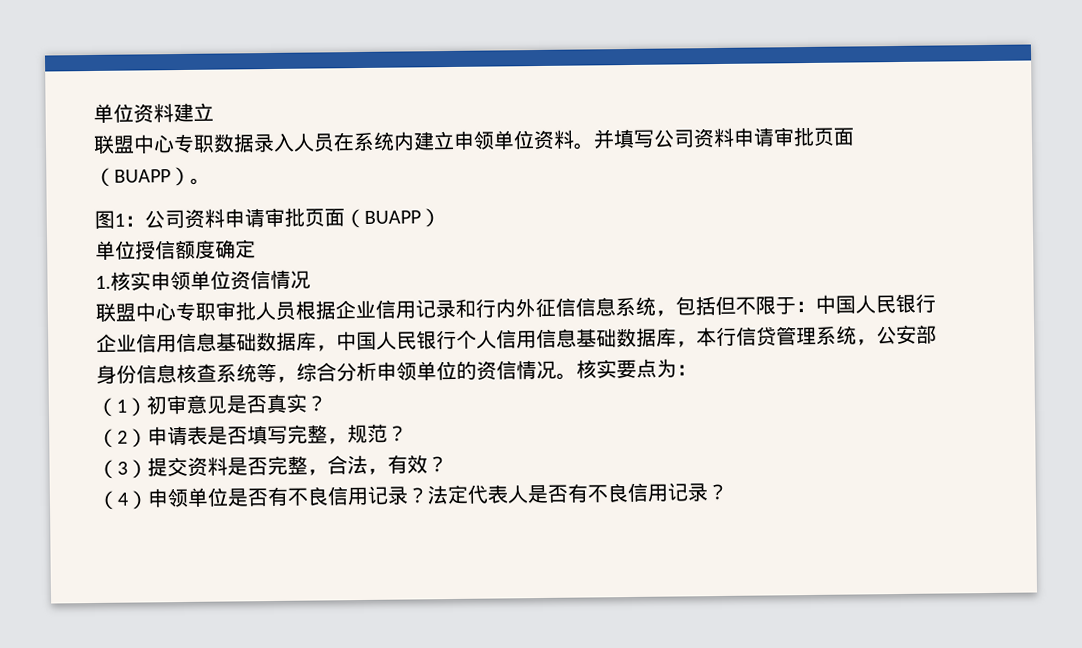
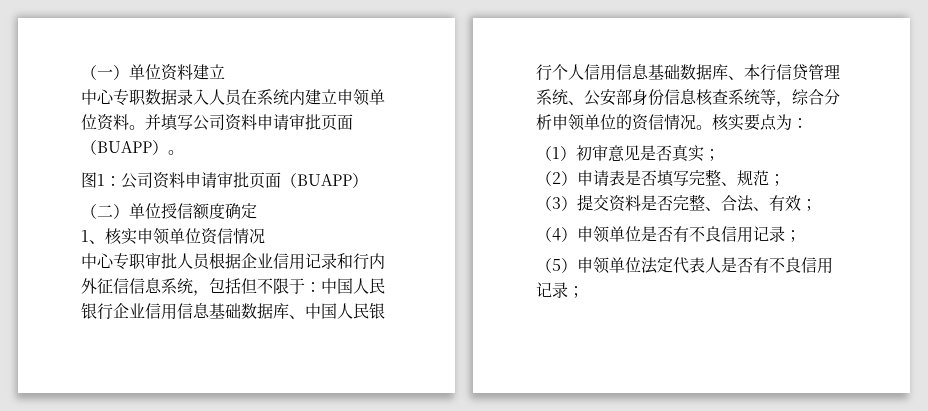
(93, 113) none -> [81,65,129,80] （一）
[93,134,135,154] 联盟 -> (225, 71) none
(441, 218) none -> [81,204,129,219] （二）
[95,275,111,289] 1. -> [81,230,105,244] 1、
[95,302,136,322] 联盟 -> (265, 236) none
[316,345,337,352] ， -> [289,315,305,319] 、
[676,341,697,348] ， -> [728,76,744,80] 、
[856,339,877,346] ， -> [568,101,584,105] 、
[306,395,327,412] ？ -> [704,149,720,161] ；
[327,423,408,445] ，规范？ -> [721,170,785,186] 、规范；
[307,454,448,476] ，合法，有效？ -> [705,195,817,212] 、合法、有效；
[407,487,428,504] ？ -> [785,230,801,242] [536,257,641,274] ； // （5）申领单位
[707,483,728,501] ？ -> [568,286,584,298] ；

